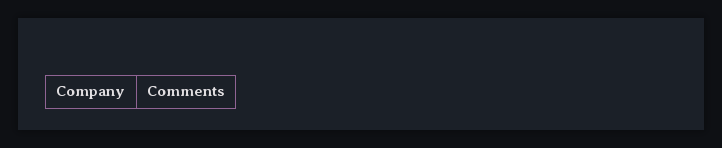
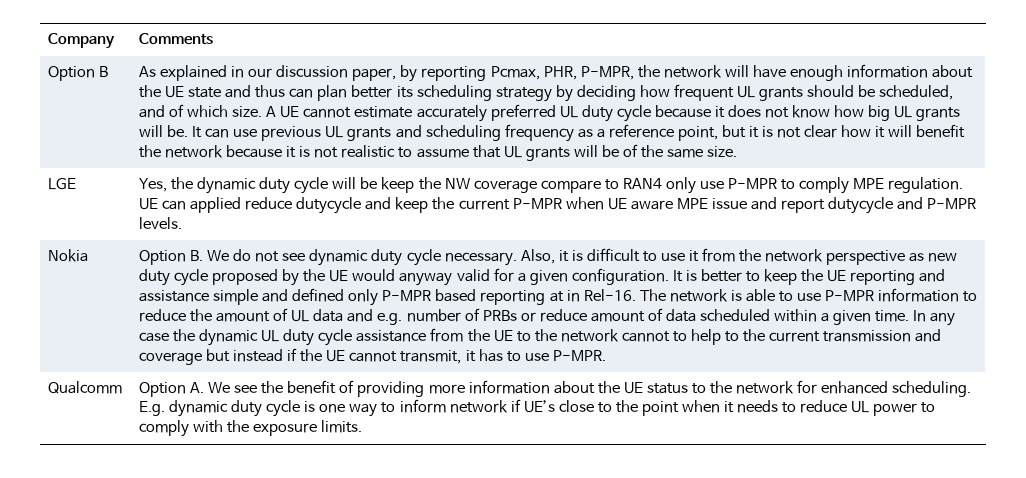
(224, 91) none -> [48,66,109,81] [139,64,973,82] [139,84,954,102] [139,104,961,122] [139,124,966,142] [139,144,737,161] [48,178,77,190] [139,177,964,194] [139,197,977,214] [139,217,183,229] [48,249,89,262] [139,248,958,266] [139,268,946,286] [139,288,978,306] [139,308,956,326] [139,328,942,346] [139,348,606,365] [48,381,123,394] [139,380,972,397] [139,399,936,417] [139,420,363,437] // Option B | As explained in our discussion paper, by reporting Pcmax, PHR, P-MPR, the network will have enough information about the UE state and thus can plan better its scheduling strategy by deciding how frequent UL grants should be scheduled, and of which size. A UE cannot estimate accurately preferred UL duty cycle because it does not know how big UL grants will be. It can use previous UL grants and scheduling frequency as a reference point, but it is not clear how it will benefit the network because it is not realistic to assume that UL grants will be of the same size. // LGE | Yes, the dynamic duty cycle will be keep the NW coverage compare to RAN4 only use P-MPR to comply MPE regulation. UE can applied reduce dutycycle and keep the current P-MPR when UE aware MPE issue and report dutycycle and P-MPR levels. // Nokia | Option B. We do not see dynamic duty cycle necessary. Also, it is difficult to use it from the network perspective as new duty cycle proposed by the UE would anyway valid for a given configuration. It is better to keep the UE reporting and assistance simple and defined only P-MPR based reporting at in Rel-16. The network is able to use P-MPR information to reduce the amount of UL data and e.g. number of PRBs or reduce amount of data scheduled within a given time. In any case the dynamic UL duty cycle assistance from the UE to the network cannot to help to the current transmission and coverage but instead if the UE cannot transmit, it has to use P-MPR. // Qualcomm | Option A. We see the benefit of providing more information about the UE status to the network for enhanced scheduling. E.g. dynamic duty cycle is one way to inform network if UE’s close to the point when it needs to reduce UL power to comply with the exposure limits.

